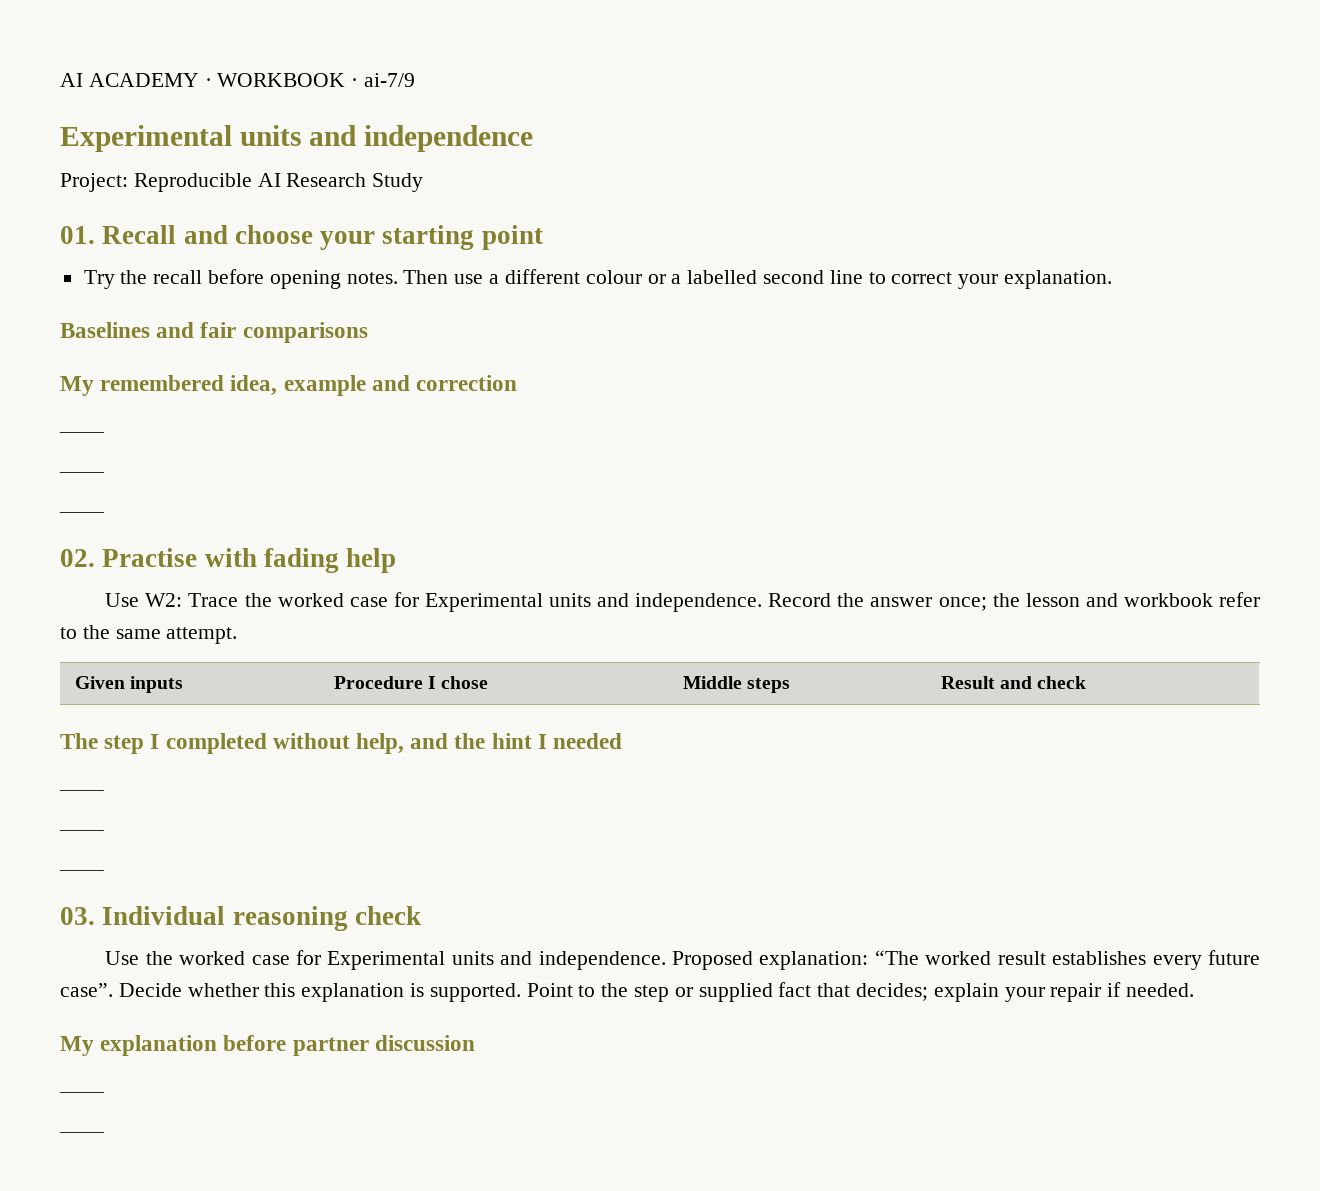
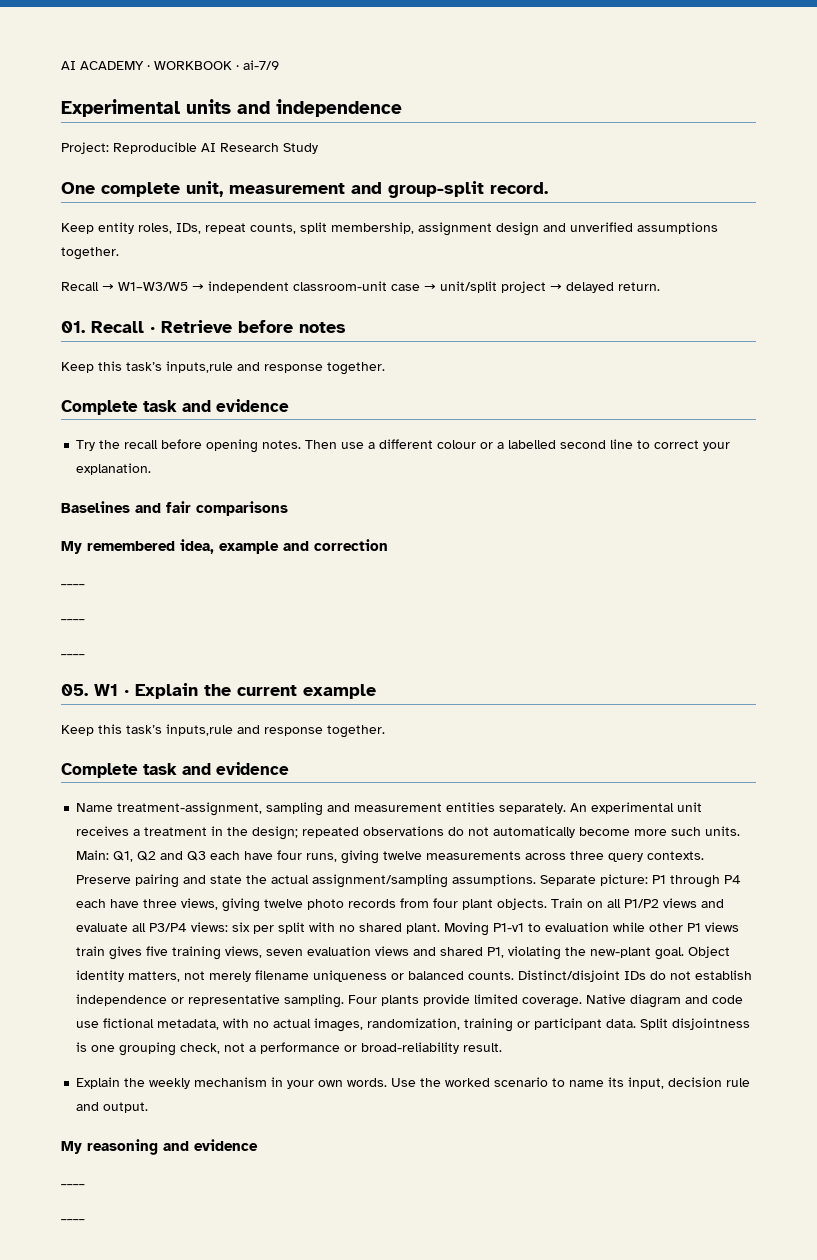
[60,225,543,250] 01. Recall and choose your starting point -> [61,181,548,198] [61,222,718,236] [61,247,119,260] [61,281,660,293] [61,320,346,333] [61,361,385,375] [61,399,289,415] One complete unit, measurement and group-split record. // Keep entity roles, IDs, repeat counts, split membership, assignment design and unverified assumptions together. // Recall → W1–W3/W5 → independent classroom-unit case → unit/split project → delayed return. // 01. Recall · Retrieve before notes // Keep this task’s inputs,rule and response together. // Complete task and evidence
[60,548,397,573] [105,592,1260,612] [60,625,238,644] [74,676,183,693] [333,676,489,689] [682,676,790,693] [940,676,1087,689] [60,733,623,754] [59,788,104,791] [59,828,104,831] [59,868,104,871] [60,906,421,931] [105,950,1260,970] [60,982,1195,1002] [60,1035,475,1056] 02. Practise with fading help // Use W2: Trace the worked case for Experimental units and independence. Record the answer once; the lesson and workbook refer to the same attempt. // Given inputs | Procedure I chose | Middle steps | Result and check // The step I completed without help, and the hint I needed // ____ // ____ // ____ // 03. Individual reasoning check // Use the worked case for Experimental units and independence. Proposed explanation: “The worked result establishes every future case”. Decide whether this explanation is supported. Point to the step or supplied fact that decides; explain your repair if needed. // My explanation before partner discussion -> [61,683,376,699] [61,724,385,738] [61,762,289,778] [76,802,703,816] [76,826,741,840] [76,850,705,864] [76,874,742,888] [76,898,725,912] [76,922,740,936] [76,946,731,960] [76,970,753,982] [76,994,744,1008] [76,1018,751,1032] [76,1042,503,1056] [76,1077,751,1089] [76,1102,149,1113] [61,1139,258,1155] 05. W1 · Explain the current example // Keep this task’s inputs,rule and response together. // Complete task and evidence // Name treatment-assignment, sampling and measurement entities separately. An experimental unit receives a treatment in the design; repeated observations do not automatically become more such units. Main: Q1, Q2 and Q3 each have four runs, giving twelve measurements across three query contexts. Preserve pairing and state the actual assignment/sampling assumptions. Separate picture: P1 through P4 each have three views, giving twelve photo records from four plant objects. Train on all P1/P2 views and evaluate all P3/P4 views: six per split with no shared plant. Moving P1-v1 to evaluation while other P1 views train gives five training views, seven evaluation views and shared P1, violating the new-plant goal. Object identity matters, not merely filename uniqueness or balanced counts. Distinct/disjoint IDs do not establish independence or representative sampling. Four plants provide limited coverage. Native diagram and code use fictional metadata, with no actual images, randomization, training or participant data. Split disjointness is one grouping check, not a performance or broad-reliability result. // Explain the weekly mechanism in your own words. Use the worked scenario to name its input, decision rule and output. // My reasoning and evidence

